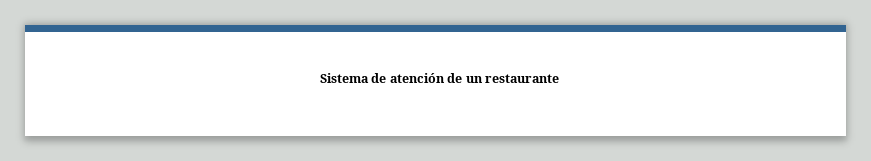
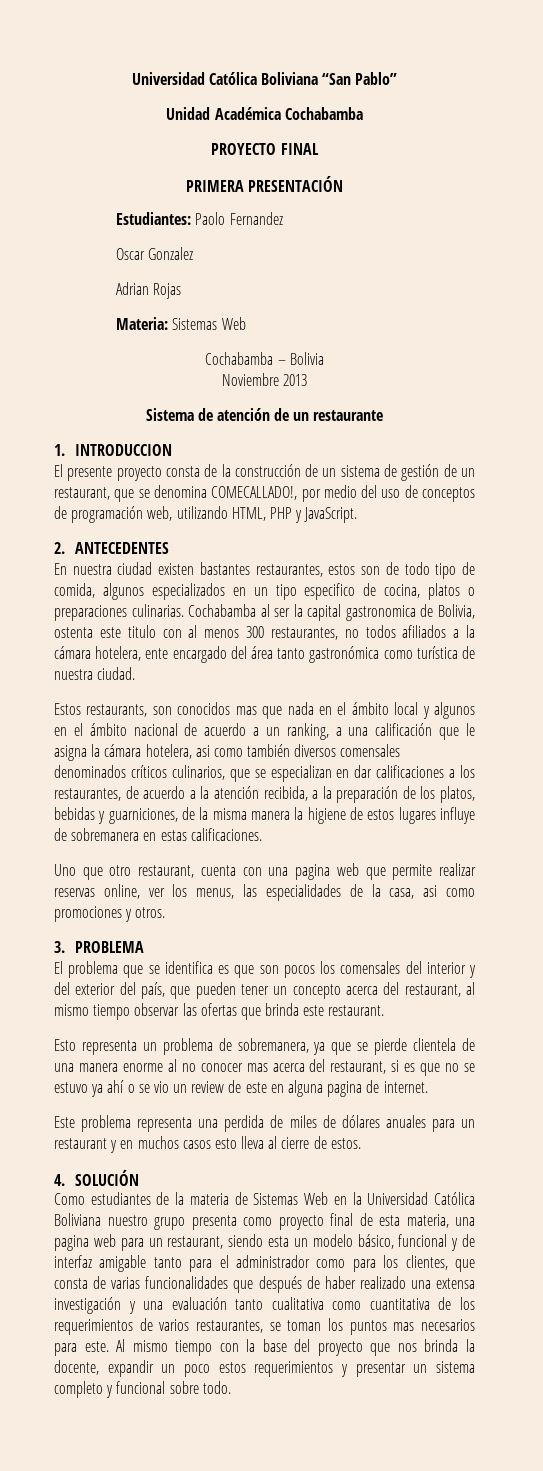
(320, 78) none -> [131,72,398,85] [166,107,363,120] [211,143,319,155] [185,176,344,192] [116,212,283,225] [116,247,194,260] [116,282,182,299] [116,317,246,330] [205,352,324,365] [221,373,308,386] Universidad Católica Boliviana “San Pablo” // Unidad Académica Cochabamba // PROYECTO FINAL // PRIMERA PRESENTACIÓN // Estudiantes: Paolo Fernandez // Oscar Gonzalez // Adrian Rojas // Materia: Sistemas Web // Cochabamba – Bolivia // Noviembre 2013 //
(559, 78) none -> [54,444,172,456] [54,464,475,481] [54,485,476,502] [54,506,358,523] [54,542,169,554] [54,562,476,579] [54,583,475,600] [54,604,475,621] [54,625,475,640] [54,646,475,663] [54,667,136,680] [54,702,476,719] [54,723,476,740] [54,744,401,761] [54,765,475,782] [54,786,475,803] [54,807,475,824] [54,828,262,841] [54,863,477,880] [54,884,475,901] [54,906,166,922] [54,941,144,953] [54,961,476,978] [54,982,475,999] [54,1003,385,1020] [54,1038,476,1055] [54,1059,476,1076] [54,1080,428,1097] [54,1115,475,1132] [54,1136,361,1153] [54,1170,139,1186] [54,1192,475,1205] [54,1213,475,1230] [54,1234,475,1251] [54,1255,475,1272] [54,1276,476,1293] [54,1297,475,1314] [54,1318,475,1335] [54,1339,476,1356] [54,1360,475,1377] [54,1381,231,1398] // 1. INTRODUCCION // El presente proyecto consta de la construcción de un sistema de gestión de un restaurant, que se denomina COMECALLADO!, por medio del uso de conceptos de programación web, utilizando HTML, PHP y JavaScript. // 2. ANTECEDENTES // En nuestra ciudad existen bastantes restaurantes, estos son de todo tipo de comida, algunos especializados en un tipo especifico de cocina, platos o preparaciones culinarias. Cochabamba al ser la capital gastronomica de Bolivia, ostenta este titulo con al menos 300 restaurantes, no todos afiliados a la cámara hotelera, ente encargado del área tanto gastronómica como turística de nuestra ciudad. // Estos restaurants, son conocidos mas que nada en el ámbito local y algunos en el ámbito nacional de acuerdo a un ranking, a una calificación que le asigna la cámara hotelera, asi como también diversos comensales denominados críticos culinarios, que se especializan en dar calificaciones a los restaurantes, de acuerdo a la atención recibida, a la preparación de los platos, bebidas y guarniciones, de la misma manera la higiene de estos lugares influye de sobremanera en estas calificaciones. // Uno que otro restaurant, cuenta con una pagina web que permite realizar reservas online, ver los menus, las especialidades de la casa, asi como promociones y otros. // 3. PROBLEMA // El problema que se identifica es que son pocos los comensales del interior y del exterior del país, que pueden tener un concepto acerca del restaurant, al mismo tiempo observar las ofertas que brinda este restaurant. // Esto representa un problema de sobremanera, ya que se pierde clientela de una manera enorme al no conocer mas acerca del restaurant, si es que no se estuvo ya ahí o se vio un review de este en alguna pagina de internet. // Este problema representa una perdida de miles de dólares anuales para un restaurant y en muchos casos esto lleva al cierre de estos. // 4. SOLUCIÓN // Como estudiantes de la materia de Sistemas Web en la Universidad Católica Boliviana nuestro grupo presenta como proyecto final de esta materia, una pagina web para un restaurant, siendo esta un modelo básico, funcional y de interfaz amigable tanto para el administrador como para los clientes, que consta de varias funcionalidades que después de haber realizado una extensa investigación y una evaluación tanto cualitativa como cuantitativa de los requerimientos de varios restaurantes, se toman los puntos mas necesarios para este. Al mismo tiempo con la base del proyecto que nos brinda la docente, expandir un poco estos requerimientos y presentar un sistema completo y funcional sobre todo.

